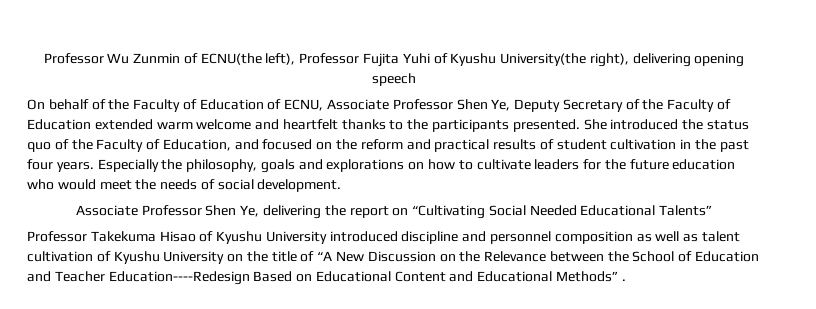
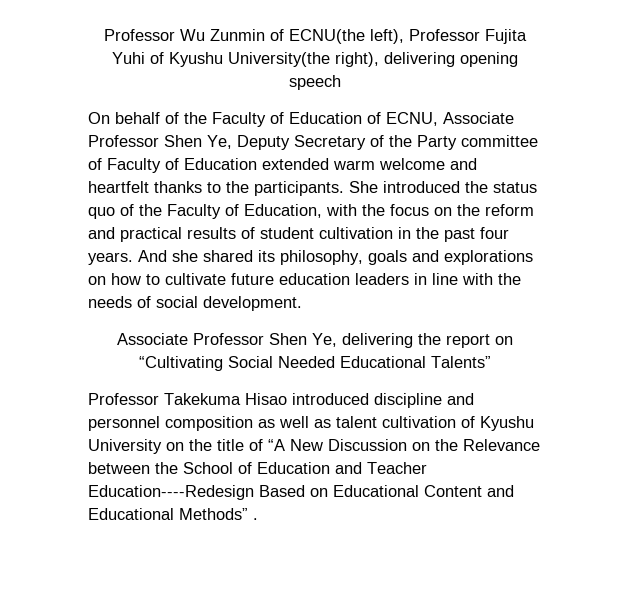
(664, 104) none -> [417,135,538,150] [88,158,102,170] Party committee of
[432,119,580,132] participants presented. -> [254,181,344,196] participants.
[234,139,313,150] and focused -> [326,204,429,216] with the focus
[97,159,183,172] Especially the -> [138,250,275,262] And she shared its
[534,159,736,170] [27,179,132,190] leaders for the future education who would meet -> [231,273,493,285] future education leaders in line with
[199,231,327,244] of Kyushu University -> (287, 399) none

